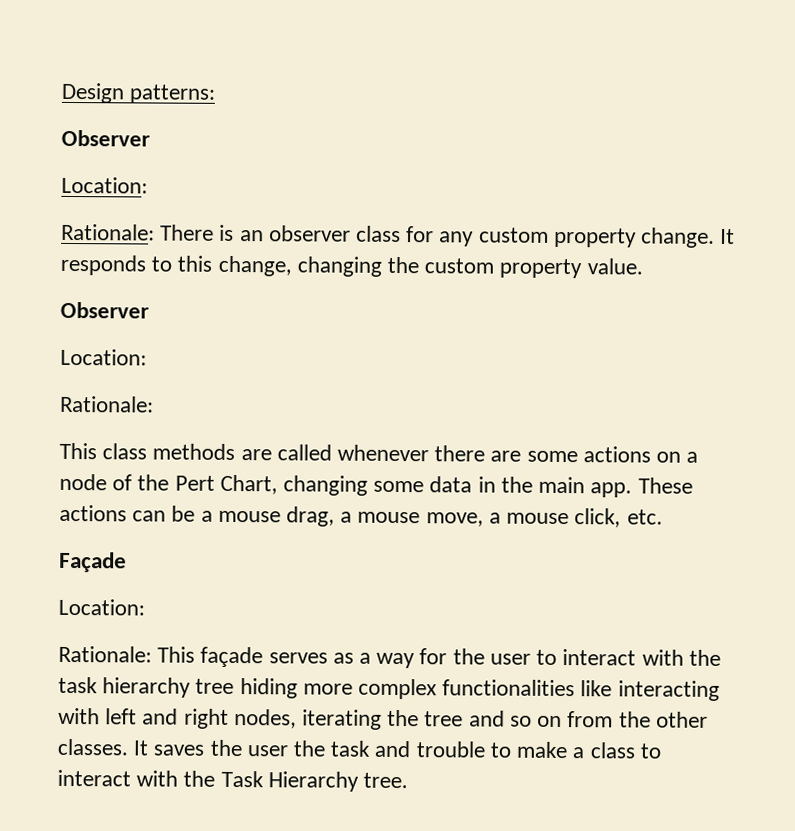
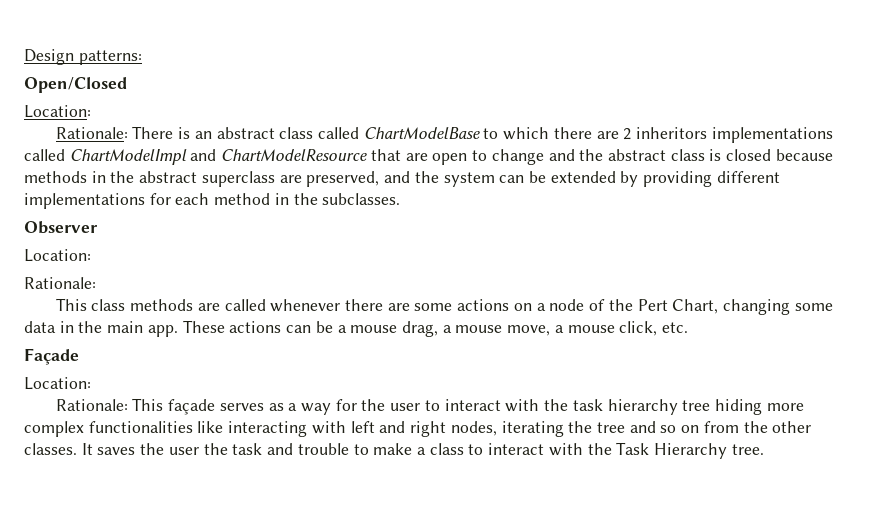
[61,129,150,147] Observer -> [24,77,127,93] Open/Closed
[268,225,736,248] [60,254,643,279] observer class for any custom property change. It responds to this change, changing the custom property value. -> [216,127,833,143] [24,149,833,165] [24,171,780,187] [24,193,401,209] abstract class called ChartModelBase to which there are 2 inheritors implementations called ChartModelImpl and ChartModelResource that are open to change and the abstract class is closed because methods in the abstract superclass are preserved, and the system can be extended by providing different implementations for each method in the subclasses.

